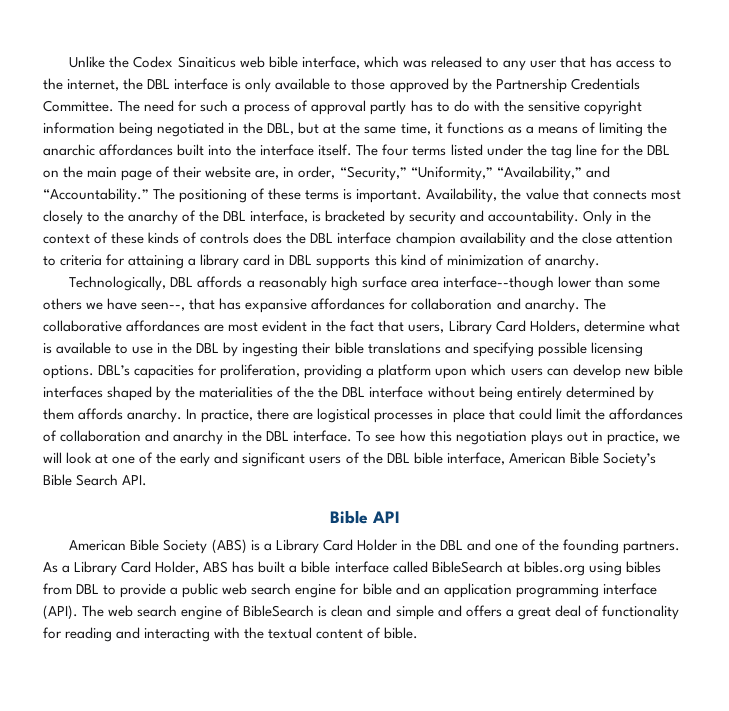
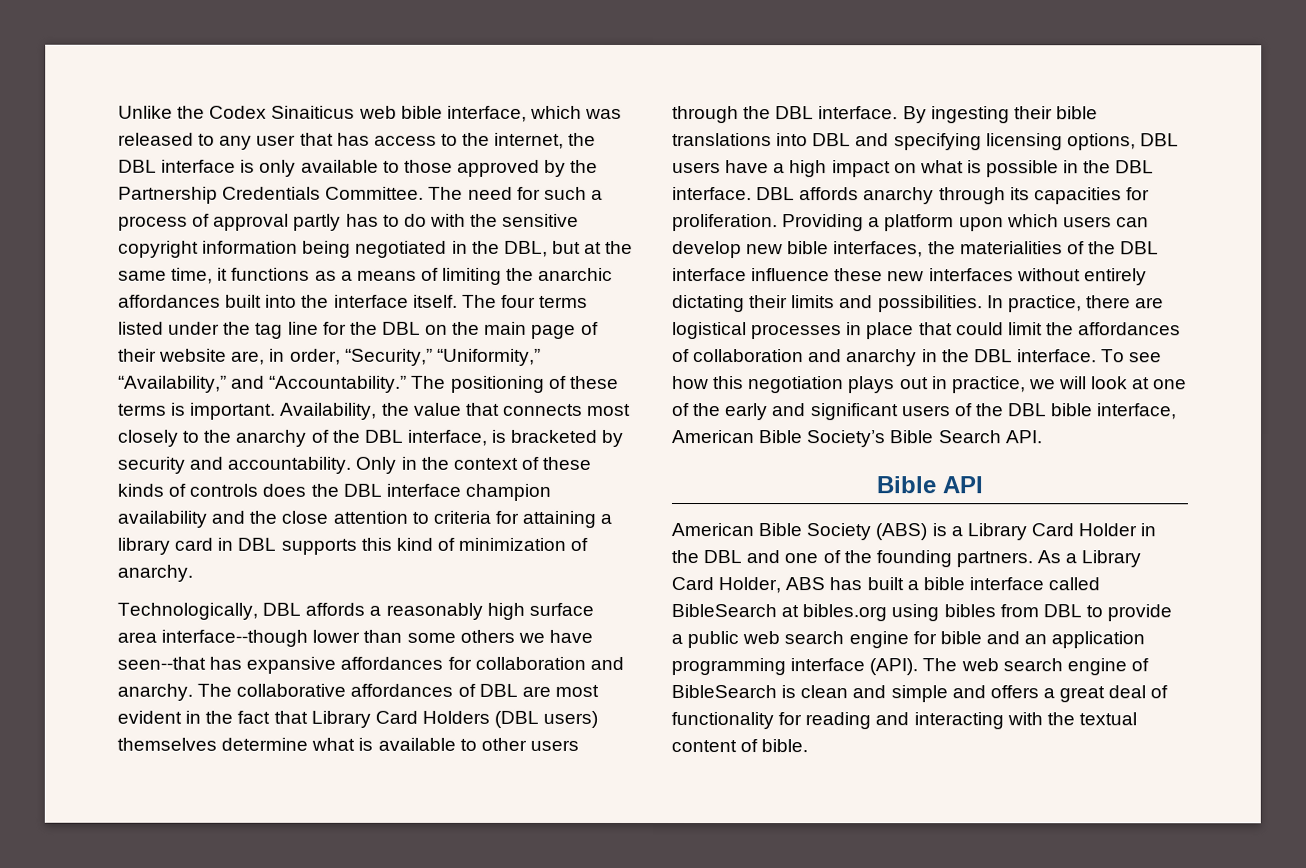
[141,298,216,311] seen--, that -> [117,656,206,670] seen--that
(201, 326) none -> [457,683,518,697] of DBL
[408,320,580,335] users, Library Card Holders, -> [310,710,599,728] [117,737,217,751] Library Card Holders (DBL users) themselves
[132,342,643,357] [43,364,363,379] use in the DBL by ingesting their bible translations and specifying possible licensing options. DBL’s capacities for proliferation, providing -> [480,737,579,751] [672,106,1098,124] [672,133,1179,151] [672,160,1155,178] [672,187,1150,205] [672,214,865,232] other users through the DBL interface. By ingesting their bible translations into DBL and specifying licensing options, DBL users have a high impact on what is possible in the DBL interface. DBL affords anarchy through its capacities for proliferation. Providing
[43,386,172,401] interfaces shaped by -> [833,241,924,258] interfaces,
[318,386,654,401] [43,408,183,423] the DBL interface without being entirely determined by them affords anarchy. -> [1120,241,1160,255] [672,268,1147,286] [672,295,983,313] DBL interface influence these new interfaces without entirely dictating their limits and possibilities.

